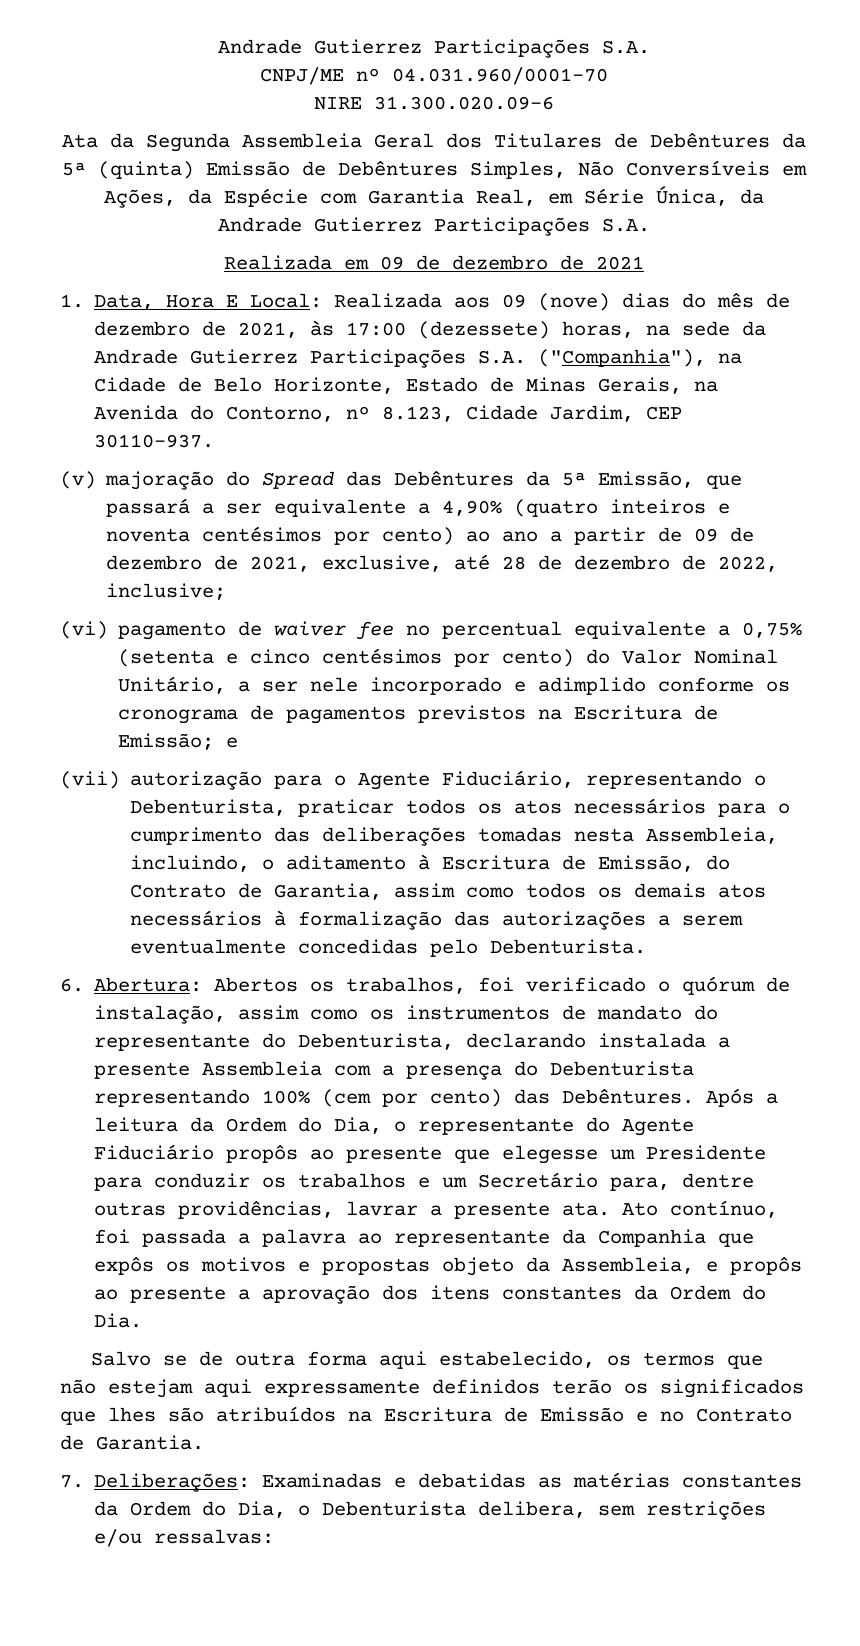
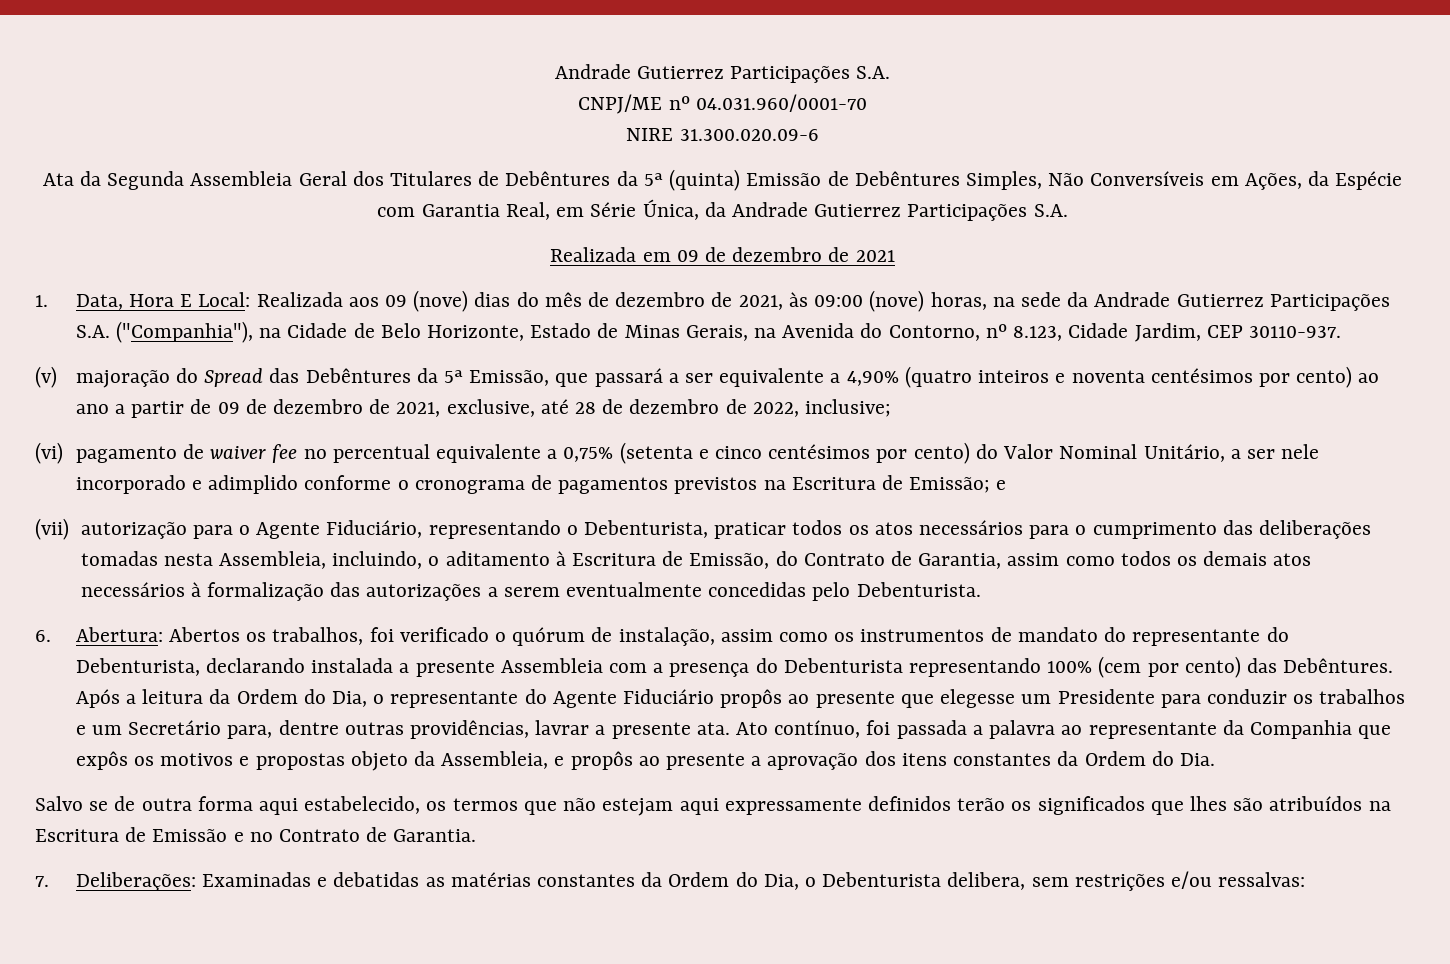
[346,321,551,339] 17:00 (dezessete) -> [814,290,925,312] 09:00 (nove)
[766,681,791,692] os -> [397,480,409,490] o

